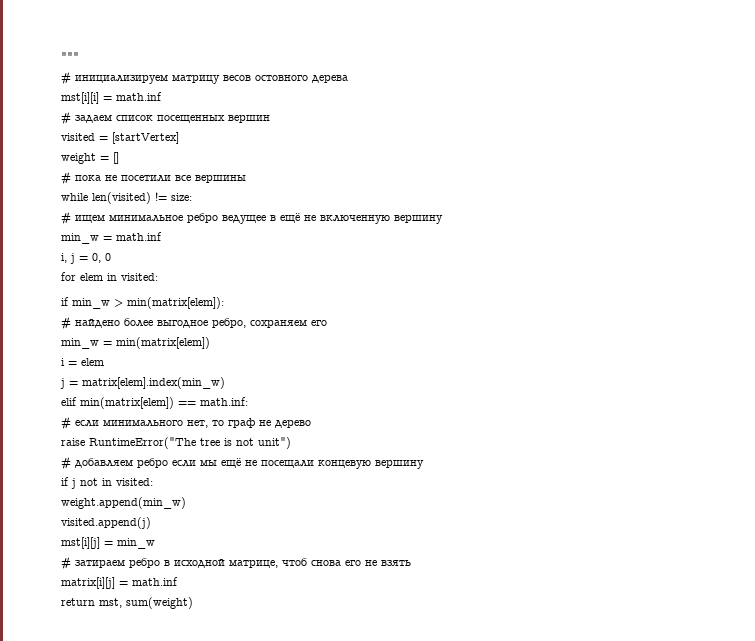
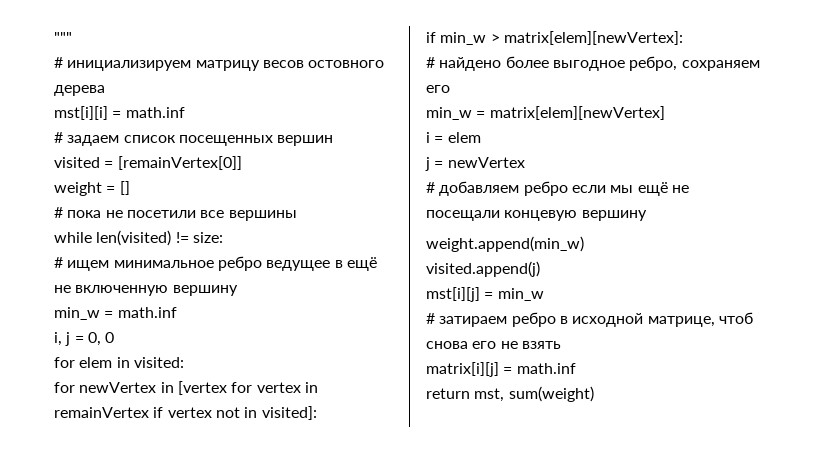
[112,132,179,144] [startVertex] -> [117,156,242,170] [remainVertex[0]]
(158, 277) none -> [54,381,318,395] [54,406,317,420] // for newVertex in [vertex for vertex in remainVertex if vertex not in visited]:
[127,297,224,309] min(matrix[elem]): -> [503,31,683,45] matrix[elem][newVertex]:
[116,337,210,349] min(matrix[elem]) -> [489,106,665,120] matrix[elem][newVertex]
[82,377,225,389] [61,397,248,409] [61,416,311,430] [61,437,291,449] matrix[elem].index(min_w) // elif min(matrix[elem]) == math.inf: // # если минимального нет, то граф не дерево // raise RuntimeError("The tree is not unit") -> [447,157,525,168] newVertex
[61,477,153,489] // if j not in visited: -> (647, 215) none

